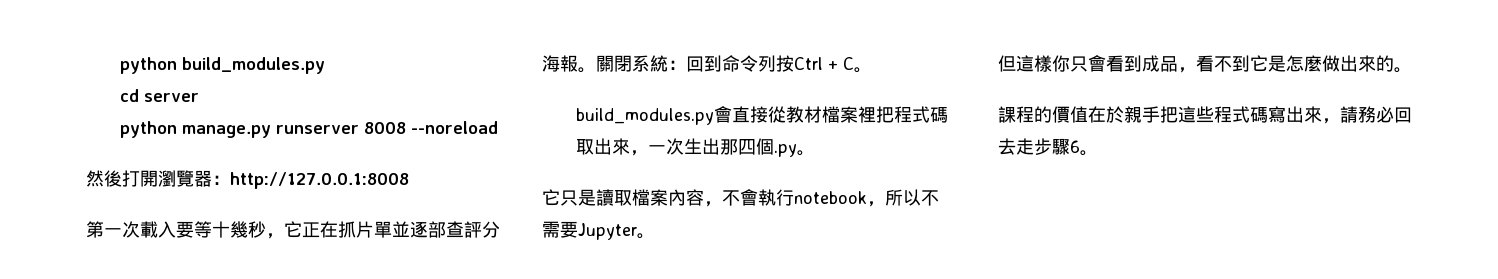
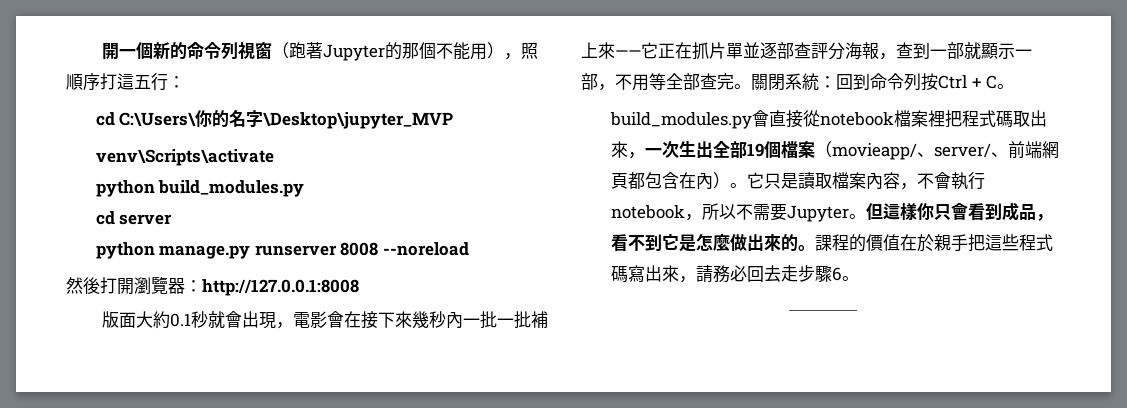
(120, 65) none -> [101,42,538,61] [66,73,185,91] [95,110,454,129] [95,149,274,166] 開一個新的命令列視窗（跑著Jupyter的那個不能用），照順序打這五行： // cd C:\Users\你的名字\Desktop\jupyter_MVP // venv\Scripts\activate //
[86,221,284,239] 第一次載入要等十幾秒， -> [101,311,548,329] [581,42,641,59] 版面大約0.1秒就會出現，電影會在接下來幾秒內一批一批補上來——
(578, 63) none -> [879,42,1032,60] [581,73,734,91] ，查到一部就顯示一部，不用等全部查完
[786,106,823,123] 教材 -> [819,112,894,126] notebook
[720,138,816,157] 那四個.py。 // -> [712,141,1059,160] [610,172,747,190] 全部19個檔案（movieapp/、server/、前端網頁都包含在內）。
(655, 236) // -> (866, 216) none
(1412, 70) // -> (815, 248) none
(1098, 153) none -> [788,310,857,317] // ────

